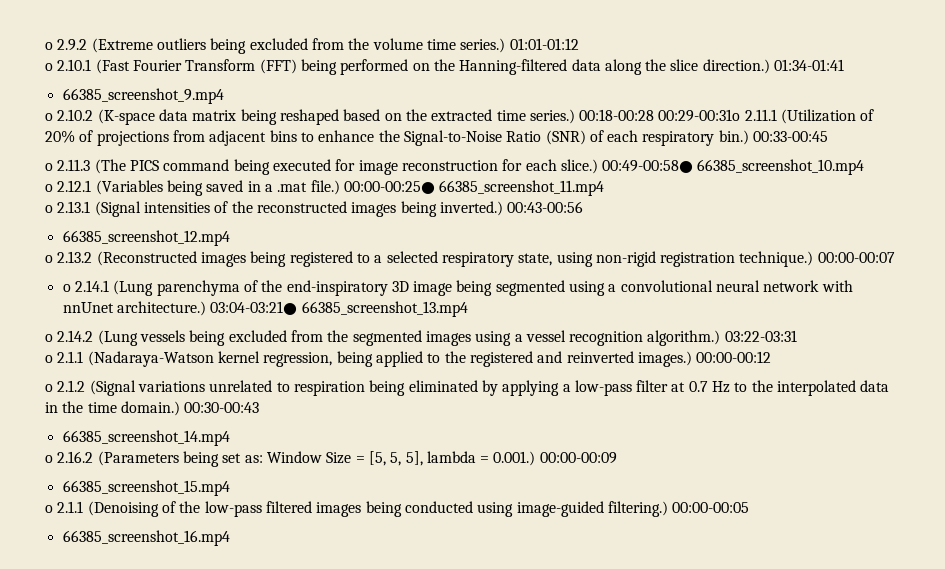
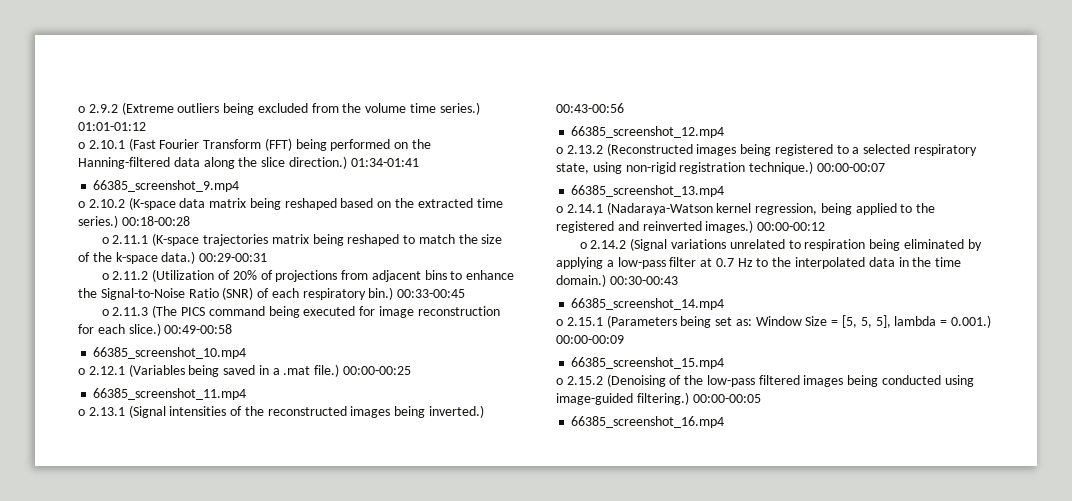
[658,109,777,122] 00:29-00:31o 2.11.1 -> [101,233,503,246] [78,251,268,264] [101,271,149,280] // o 2.11.1 (K-space trajectories matrix being reshaped to match the size of the k-space data.) 00:29-00:31 // o 2.11.2
[602,160,694,173] 00:49-00:58● -> [164,324,233,334] 00:49-00:58 //
[343,181,435,194] 00:00-00:25● -> [343,366,412,375] 00:00-00:25 //
[62,280,853,296] [62,301,468,317] [45,330,797,346] [45,351,84,363] o 2.14.1 (Lung parenchyma of the end-inspiratory 3D image being segmented using a convolutional neural network with nnUnet architecture.) 03:04-03:21● 66385_screenshot_13.mp4 // o 2.14.2 (Lung vessels being excluded from the segmented images using a vessel recognition algorithm.) 03:22-03:31 // o 2.1.1 -> [571,185,725,197] [556,204,603,213] 66385_screenshot_13.mp4 // o 2.14.1
[57,380,86,392] 2.1.2 -> [590,240,627,249] 2.14.2
[57,451,94,463] 2.16.2 -> [566,317,603,326] 2.15.1
[57,501,84,513] 2.1.1 -> [566,376,603,385] 2.15.2

